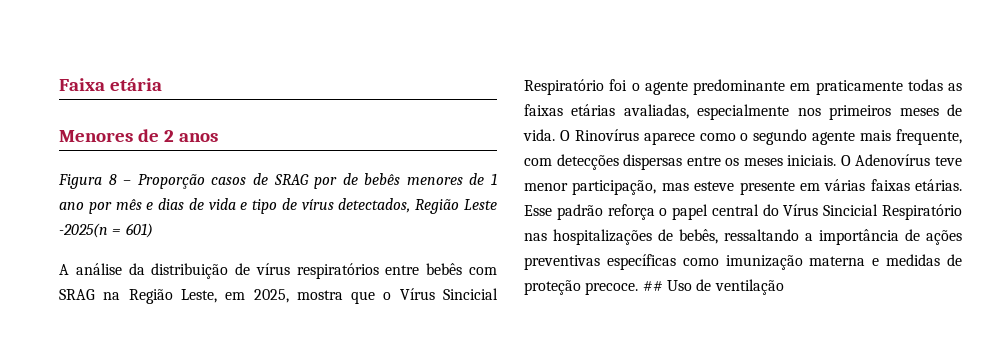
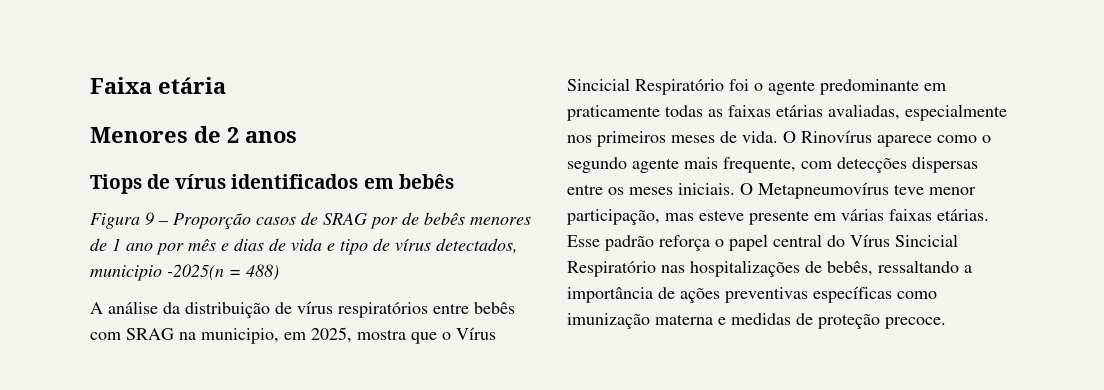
(218, 137) none -> [90,174,454,194] // Tiops de vírus identificados em bebês
[108,174,117,185] 8 -> [145,212,154,225] 9
[415,199,498,214] Região Leste -> [90,265,162,281] municipio
[125,223,153,238] 601) -> [246,264,279,281] 488)
[128,289,217,304] Região Leste, -> [201,328,279,344] municipio,
[855,154,931,166] Adenovírus -> [758,182,889,199] Metapneumovírus
[642,279,784,295] ## Uso de ventilação -> (946, 323) none

